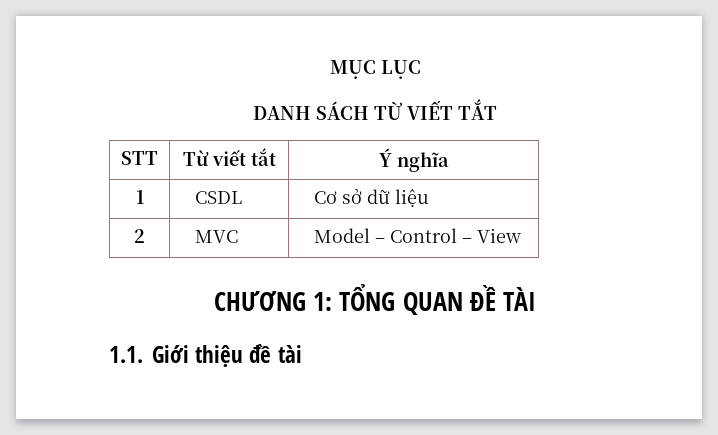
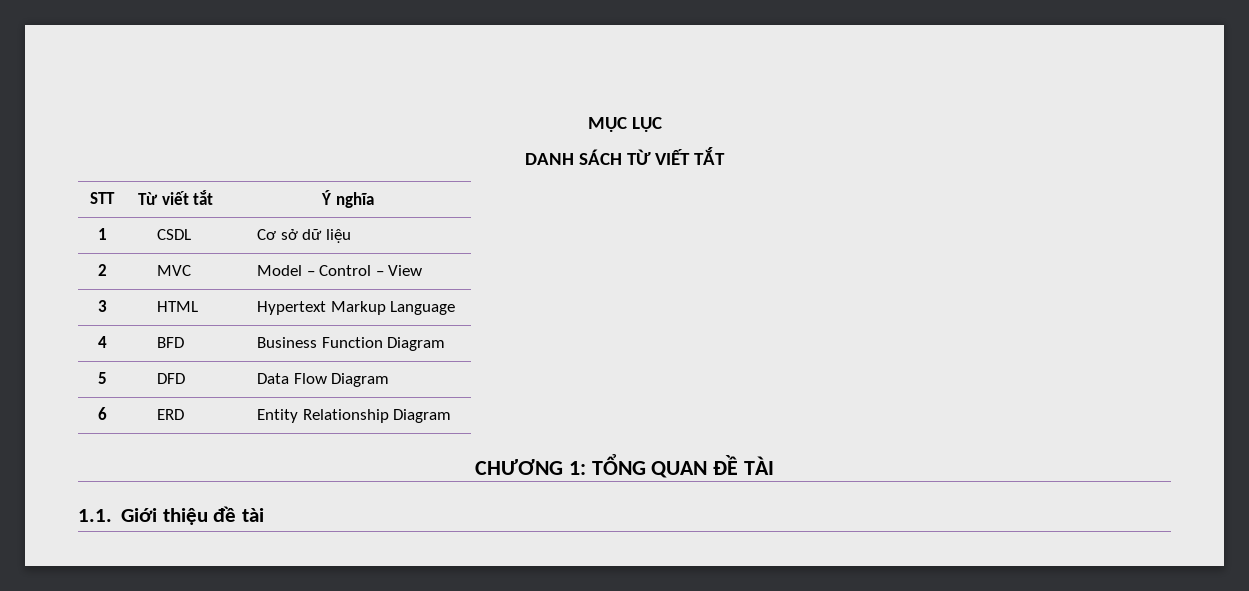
(521, 235) none -> [97,300,107,312] [157,301,199,312] [257,301,456,315] [97,336,107,348] [157,337,185,348] [257,337,446,351] [97,372,107,384] [157,373,186,384] [257,373,390,387] [97,407,107,420] [157,409,185,420] [257,409,452,423] // 3 | HTML | Hypertext Markup Language // 4 | BFD | Business Function Diagram // 5 | DFD | Data Flow Diagram // 6 | ERD | Entity Relationship Diagram

